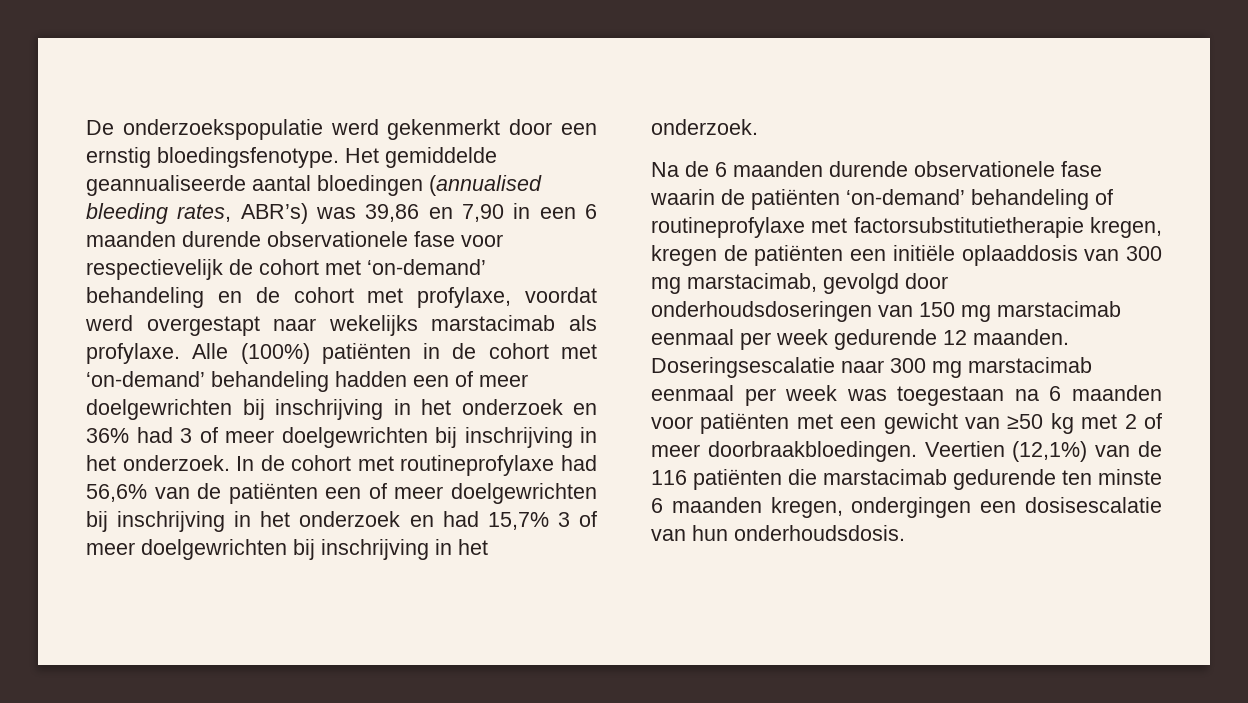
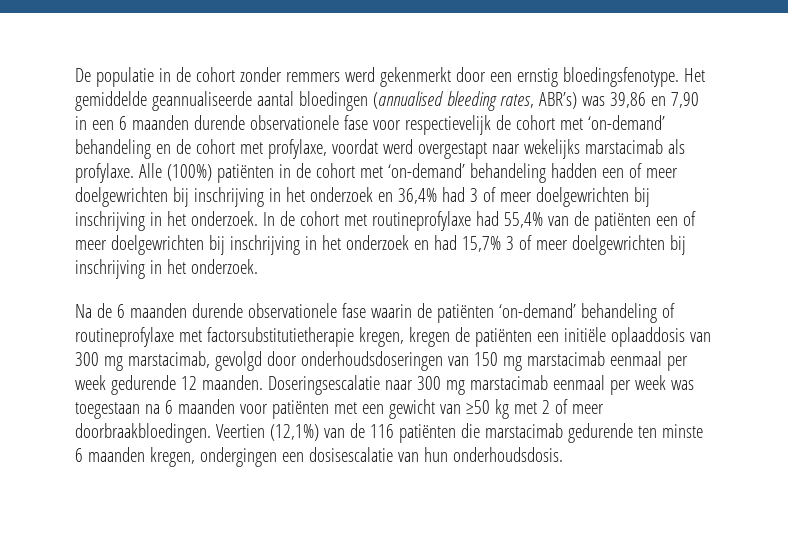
[122,119,323,140] onderzoekspopulatie -> [95,67,340,87] populatie in de cohort zonder remmers
[86,428,129,443] 36% -> [397,188,437,204] 36,4%
[86,484,147,502] 56,6% -> [503,212,543,228] 55,4%

